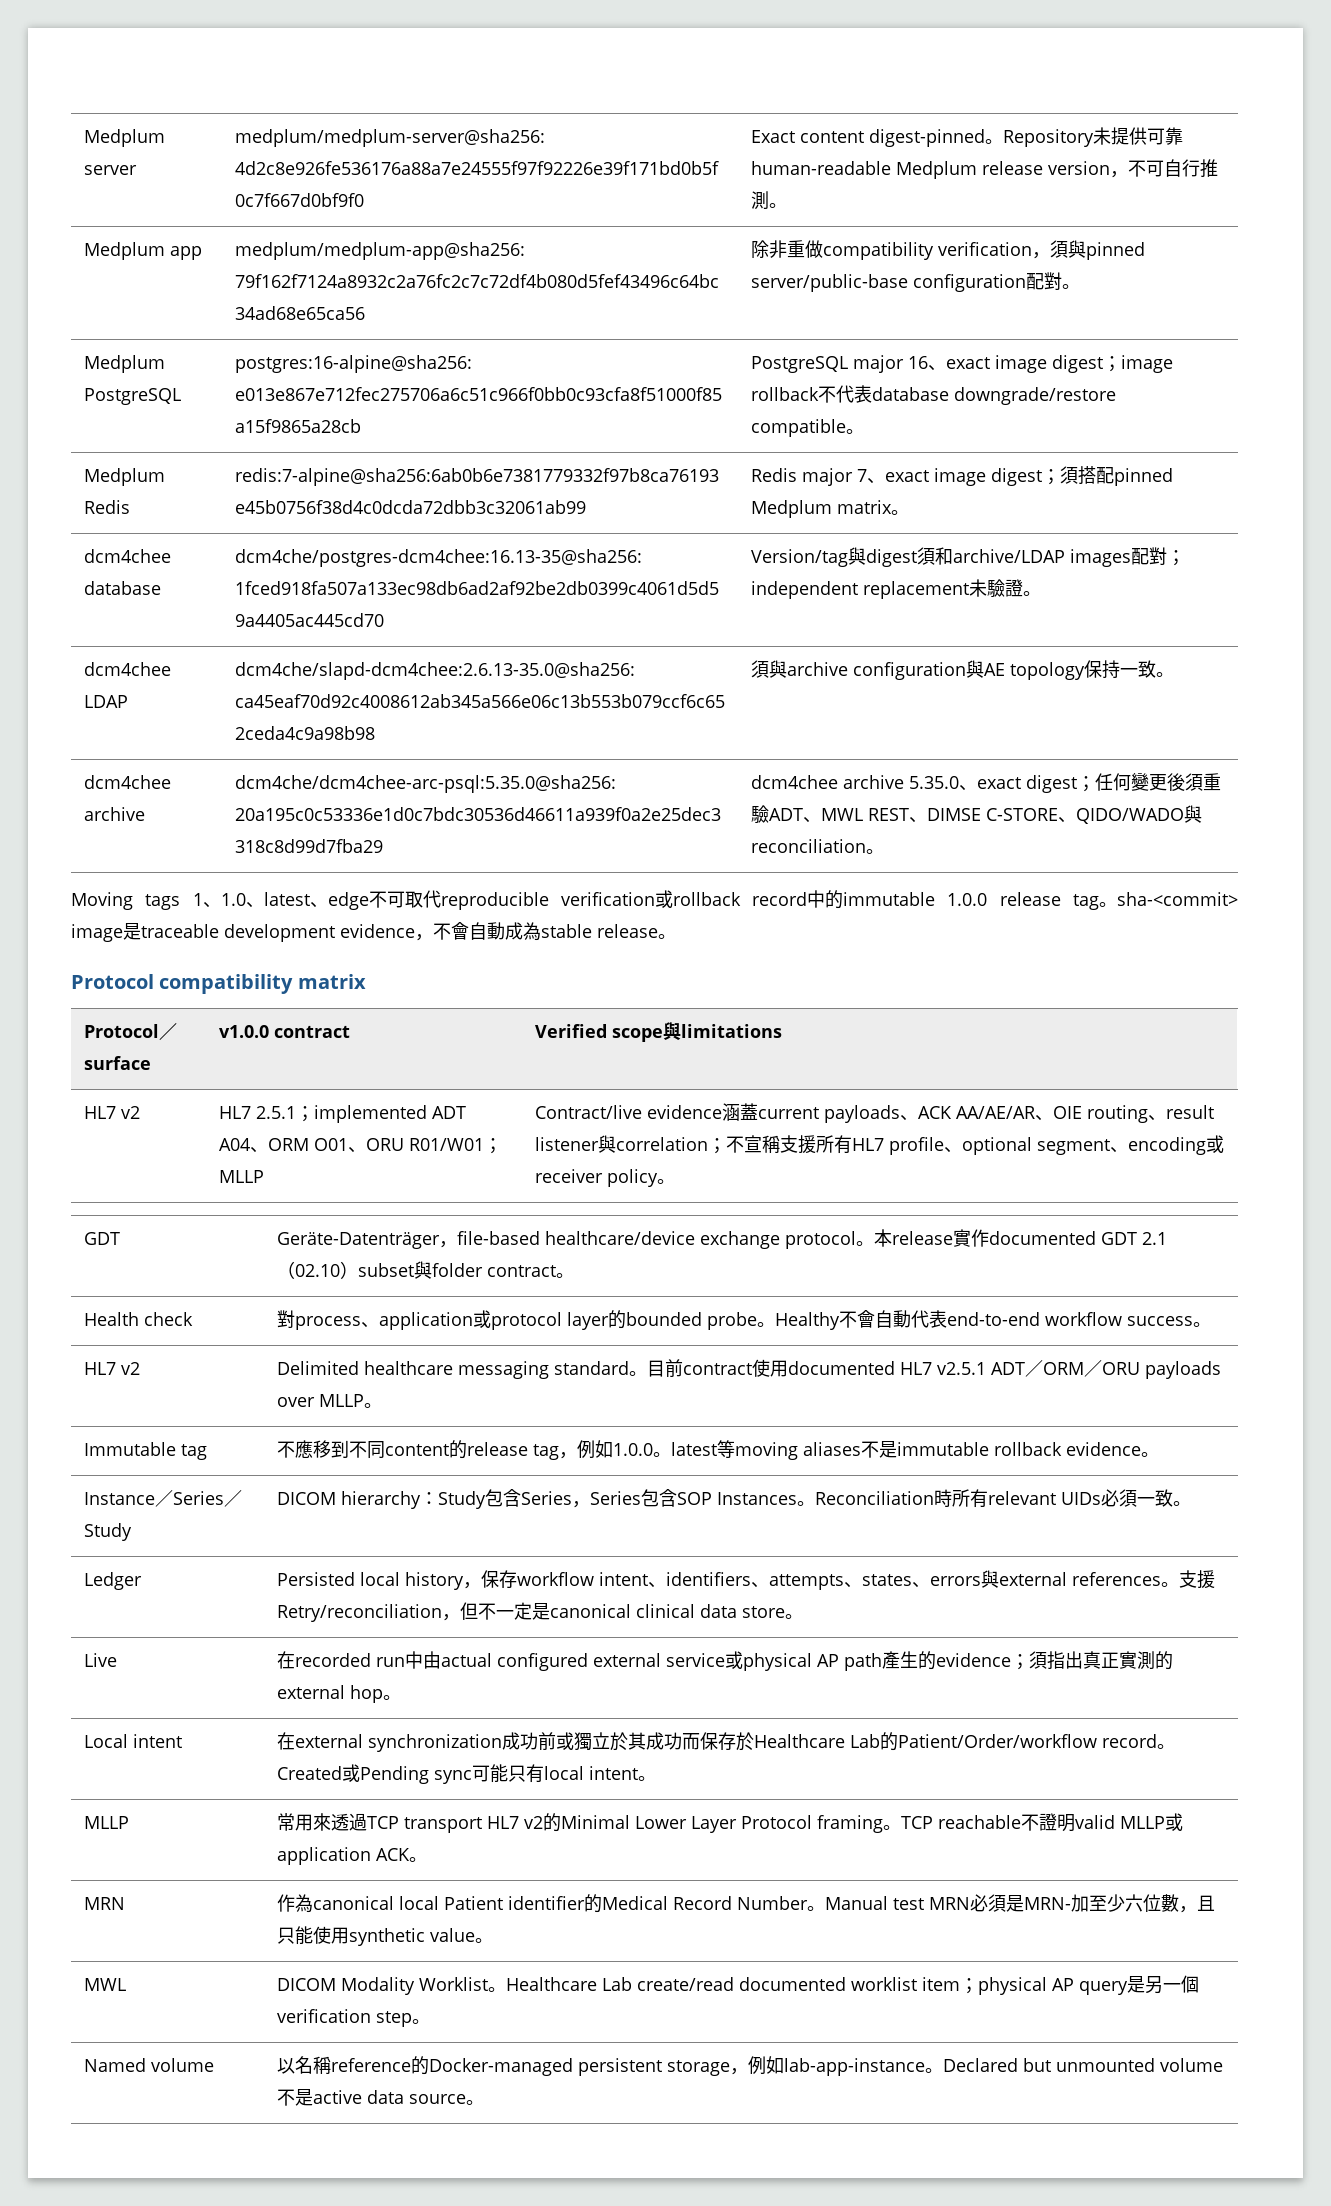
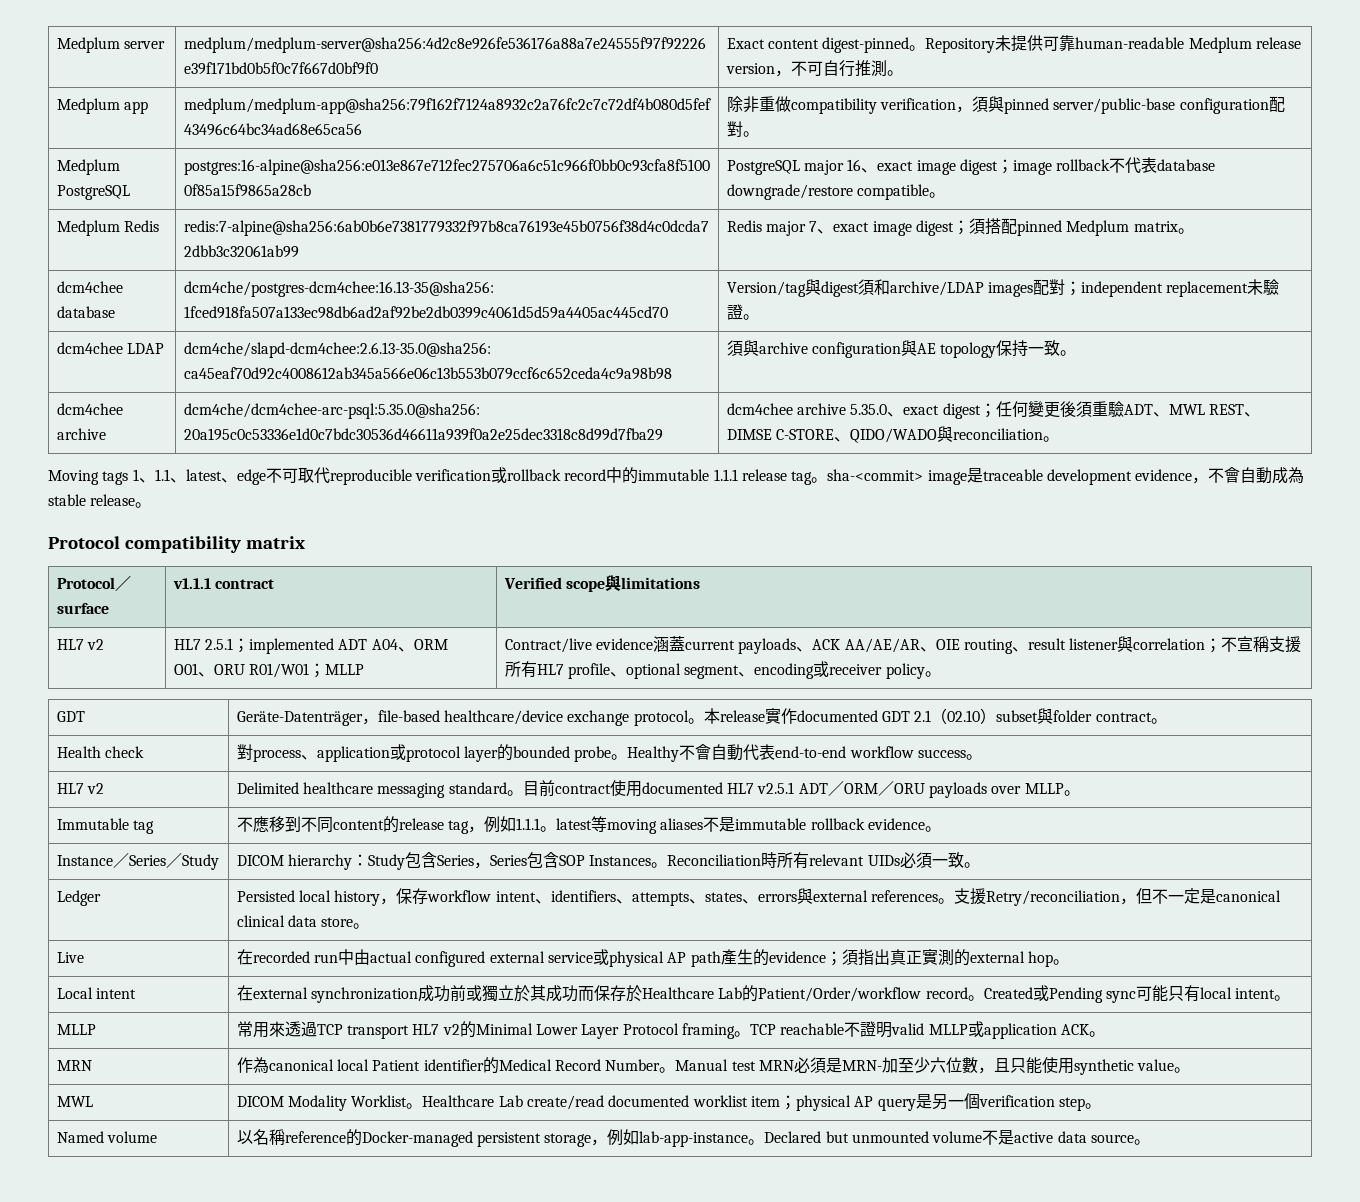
[220,893,246,906] 1.0 -> [154,469,170,481] 1.1
[947,893,988,906] 1.0.0 -> [713,469,738,481] 1.1.1
[219,1025,270,1038] v1.0.0 -> [172,578,211,589] v1.1.1
[613,1443,654,1456] 1.0.0 -> [516,818,541,830] 1.1.1

